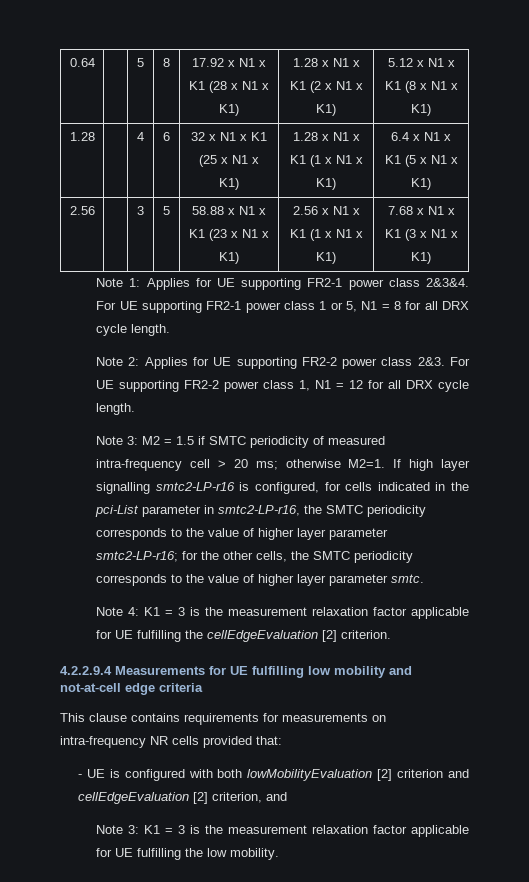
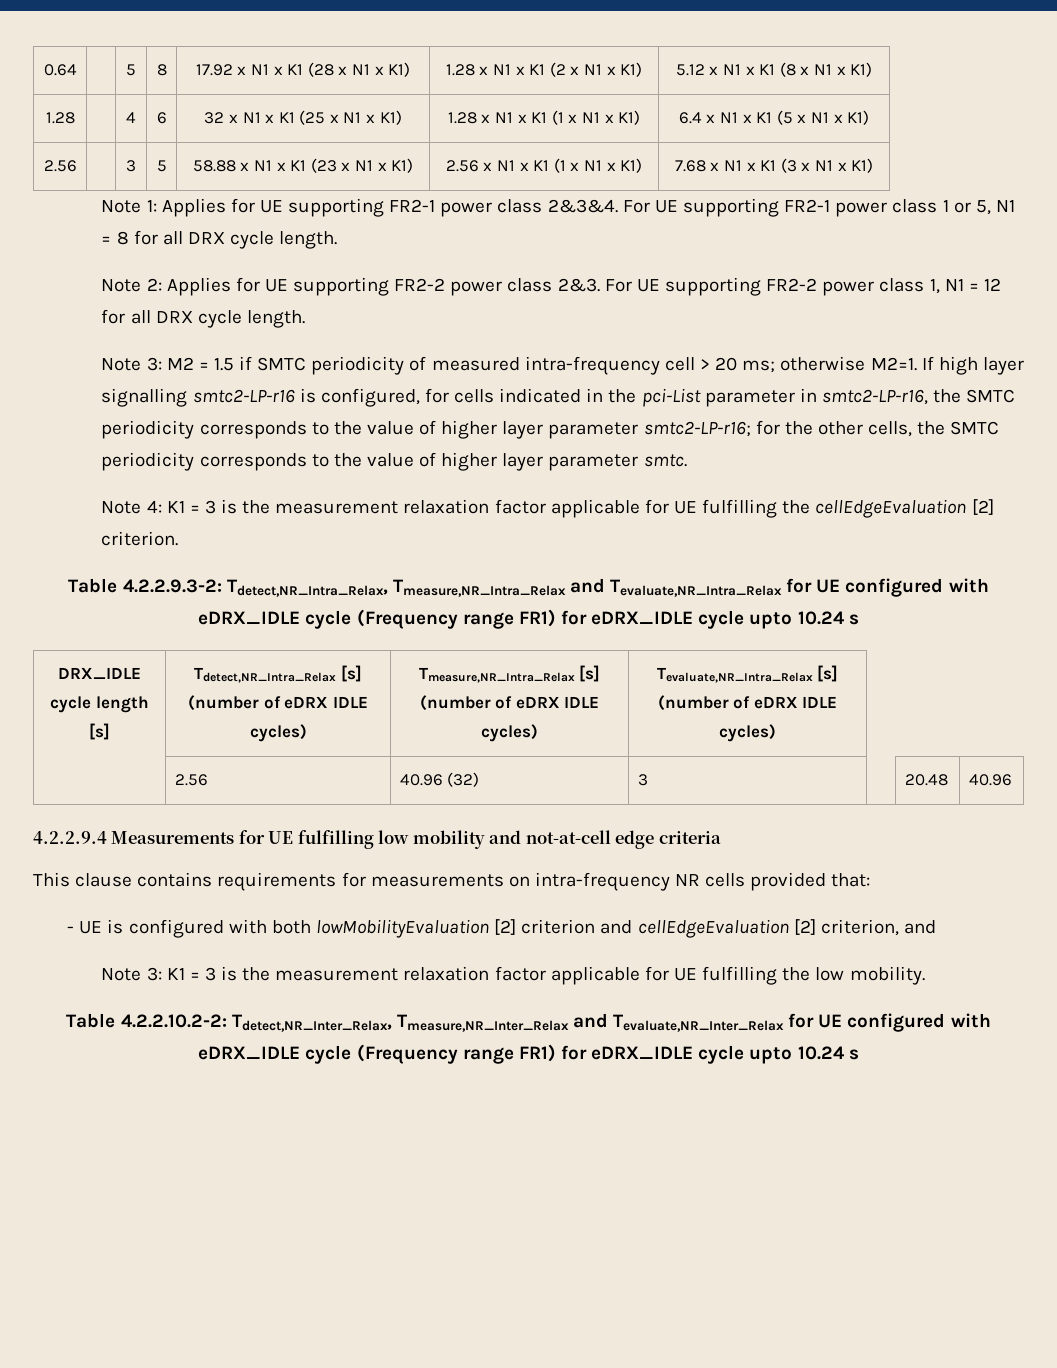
(392, 634) none -> [68,578,989,597] [198,609,859,629] [58,667,141,679] [50,696,149,713] [89,723,110,740] [194,665,362,683] [188,695,368,711] [249,724,307,742] [418,665,601,683] [419,695,600,711] [481,724,538,742] [656,665,839,683] [657,695,838,711] [719,724,776,742] [174,774,208,786] [399,772,480,787] [637,774,648,786] [904,774,948,786] [968,774,1012,786] // Table 4.2.2.9.3-2: Tdetect,NR_Intra_Relax, Tmeasure,NR_Intra_Relax and Tevaluate,NR_Intra_Relax for UE configured with eDRX_IDLE cycle (Frequency range FR1) for eDRX_IDLE cycle upto 10.24 s // DRX_IDLE cycle length [s] | Tdetect,NR_Intra_Relax [s] (number of eDRX IDLE cycles) | Tmeasure,NR_Intra_Relax [s] (number of eDRX IDLE cycles) | Tevaluate,NR_Intra_Relax [s] (number of eDRX IDLE cycles) // | 2.56 | 40.96 (32) | 3 | | 20.48 | 40.96
(280, 854) none -> [66,1013,991,1032] [198,1044,859,1064] // Table 4.2.2.10.2-2: Tdetect,NR_Inter_Relax, Tmeasure,NR_Inter_Relax and Tevaluate,NR_Inter_Relax for UE configured with eDRX_IDLE cycle (Frequency range FR1) for eDRX_IDLE cycle upto 10.24 s

